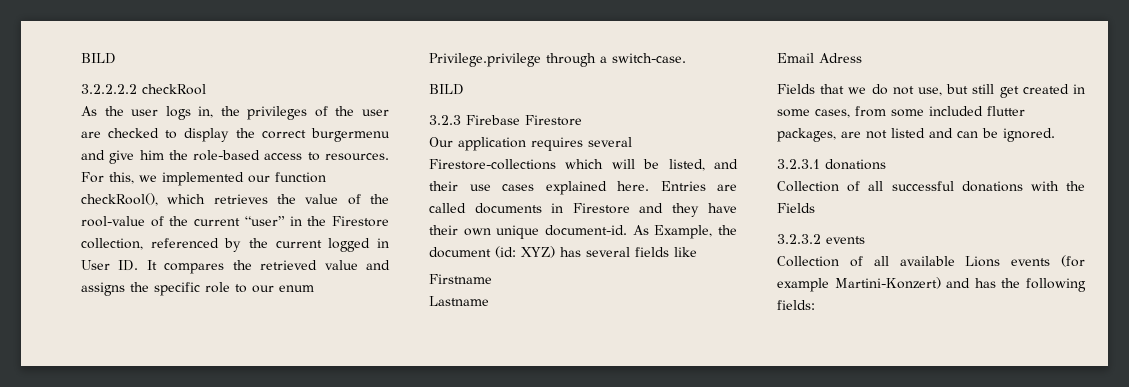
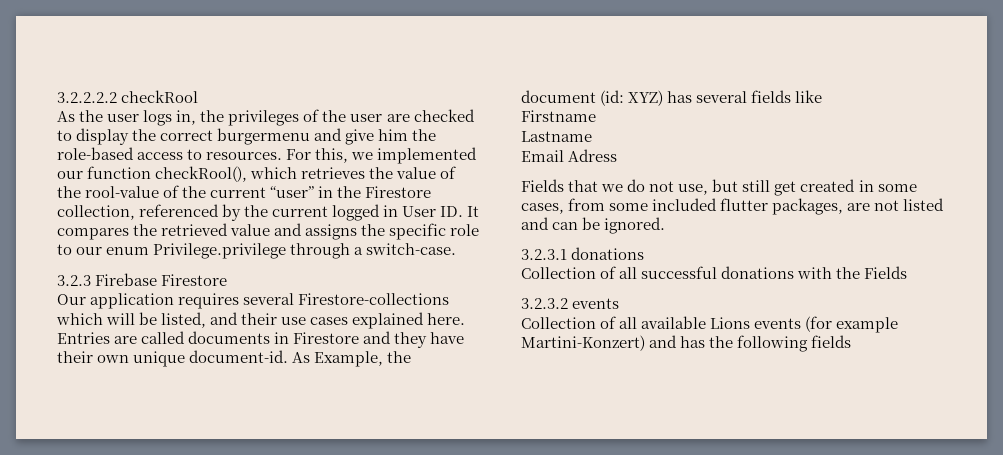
[81,53,116,64] BILD // -> (57, 97) none
[429,84,464,95] // BILD -> (457, 249) none
[777,300,815,310] fields: -> [811,335,852,348] fields

